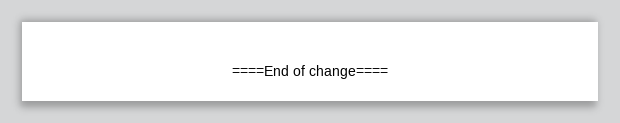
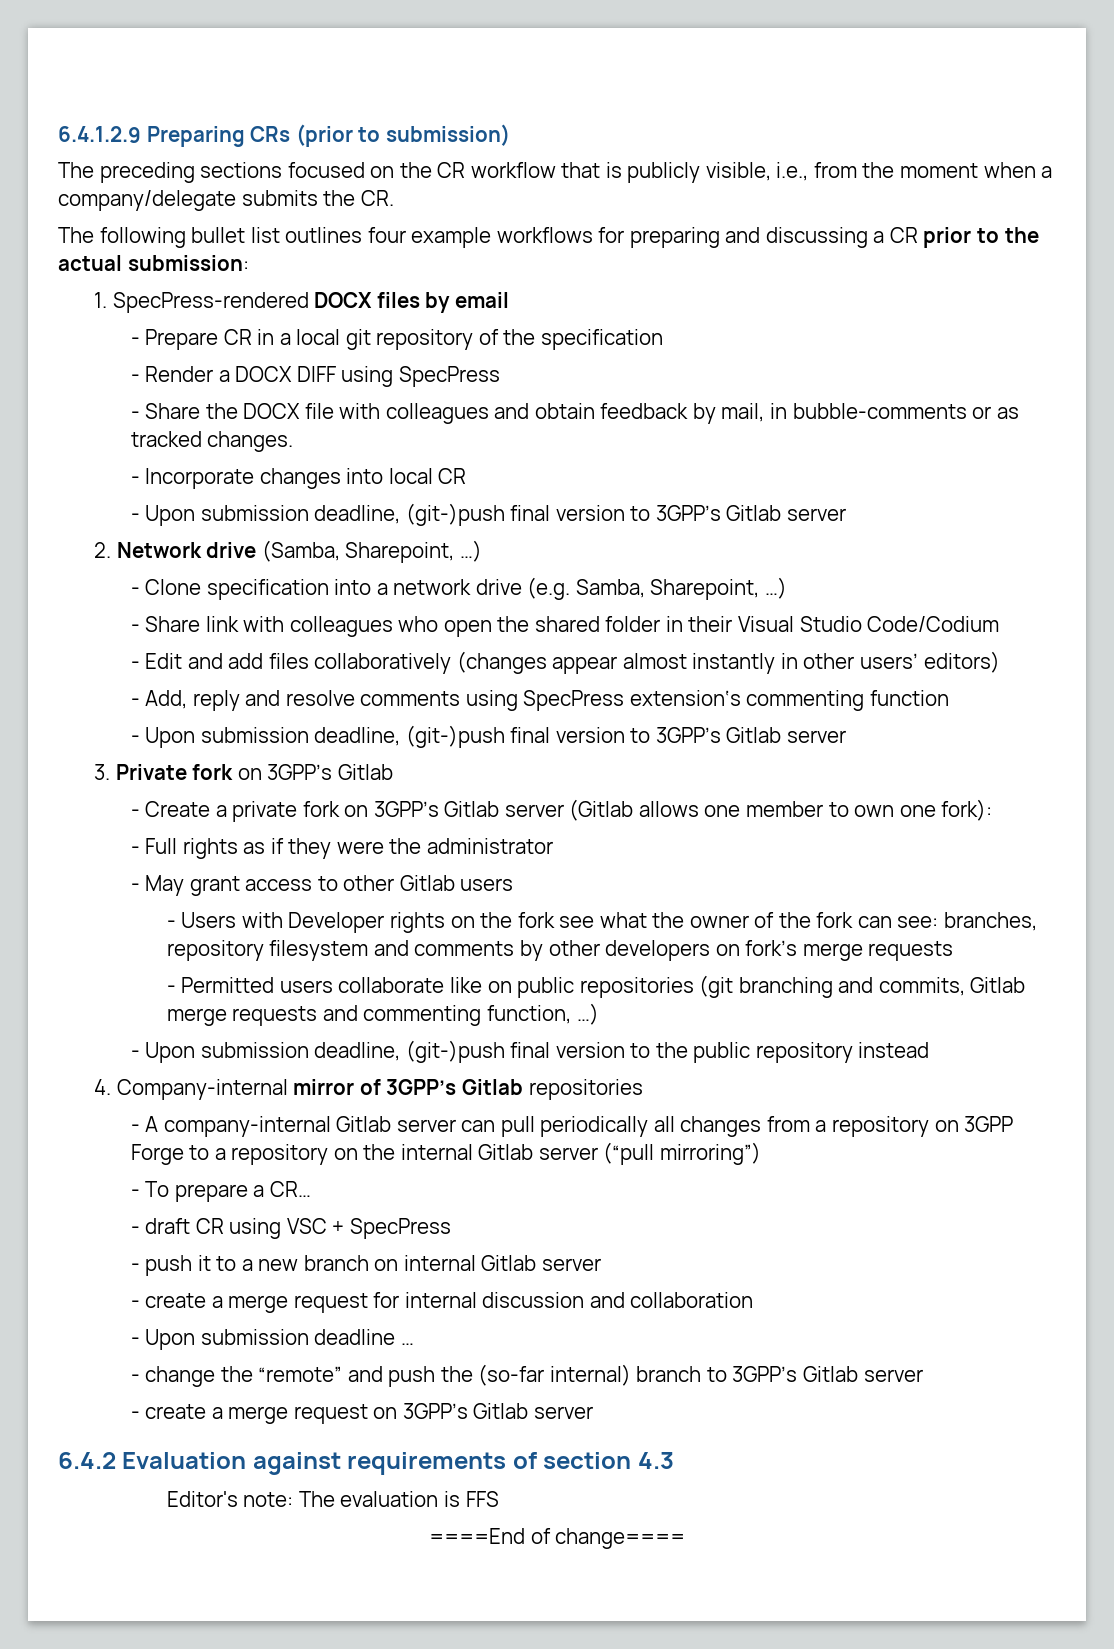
(232, 70) none -> [58,124,510,147] [58,162,1053,183] [58,190,394,211] [58,227,1039,248] [58,255,249,271] [94,292,509,313] [130,329,663,350] [130,366,500,387] [130,403,1019,424] [130,431,294,452] [130,468,467,489] [130,503,846,526] [94,540,482,563] [130,577,787,600] [130,616,1000,637] [130,651,1000,674] [130,690,949,711] [130,725,846,748] [94,764,393,780] [130,799,993,822] [130,838,553,859] [130,875,514,896] [166,912,1037,933] [166,940,954,961] [166,975,1026,998] [166,1003,599,1026] [130,1040,930,1063] [94,1079,643,1100] [130,1116,1014,1137] [130,1142,761,1165] [130,1181,311,1202] [130,1218,451,1239] [130,1255,601,1276] [130,1292,754,1313] [130,1329,414,1350] [130,1364,923,1387] [130,1403,593,1424] [58,1452,674,1475] [166,1491,499,1507] 6.4.1.2.9 Preparing CRs (prior to submission) // The preceding sections focused on the CR workflow that is publicly visible, i.e., from the moment when a company/delegate submits the CR. // The following bullet list outlines four example workflows for preparing and discussing a CR prior to the actual submission: // 1. SpecPress-rendered DOCX files by email // - Prepare CR in a local git repository of the specification // - Render a DOCX DIFF using SpecPress // - Share the DOCX file with colleagues and obtain feedback by mail, in bubble-comments or as tracked changes. // - Incorporate changes into local CR // - Upon submission deadline, (git-)push final version to 3GPP’s Gitlab server // 2. Network drive (Samba, Sharepoint, …) // - Clone specification into a network drive (e.g. Samba, Sharepoint, …) // - Share link with colleagues who open the shared folder in their Visual Studio Code/Codium // - Edit and add files collaboratively (changes appear almost instantly in other users’ editors) // - Add, reply and resolve comments using SpecPress extension‘s commenting function // - Upon submission deadline, (git-)push final version to 3GPP’s Gitlab server // 3. Private fork on 3GPP’s Gitlab // - Create a private fork on 3GPP’s Gitlab server (Gitlab allows one member to own one fork): // - Full rights as if they were the administrator // - May grant access to other Gitlab users // - Users with Developer rights on the fork see what the owner of the fork can see: branches, repository filesystem and comments by other developers on fork’s merge requests // - Permitted users collaborate like on public repositories (git branching and commits, Gitlab merge requests and commenting function, …) // - Upon submission deadline, (git-)push final version to the public repository instead // 4. Company-internal mirror of 3GPP’s Gitlab repositories // - A company-internal Gitlab server can pull periodically all changes from a repository on 3GPP Forge to a repository on the internal Gitlab server (“pull mirroring”) // - To prepare a CR… // - draft CR using VSC + SpecPress // - push it to a new branch on internal Gitlab server // - create a merge request for internal discussion and collaboration // - Upon submission deadline … // - change the “remote” and push the (so-far internal) branch to 3GPP’s Gitlab server // - create a merge request on 3GPP’s Gitlab server // 6.4.2 Evaluation against requirements of section 4.3 // Editor's note: The evaluation is FFS //

